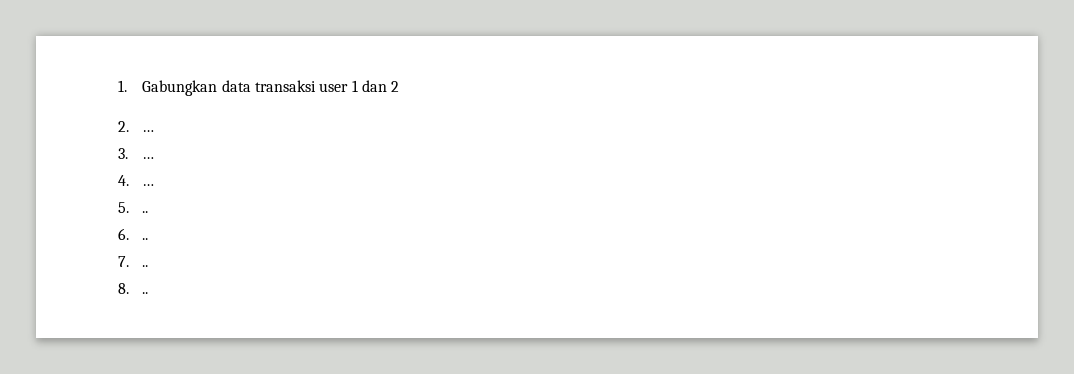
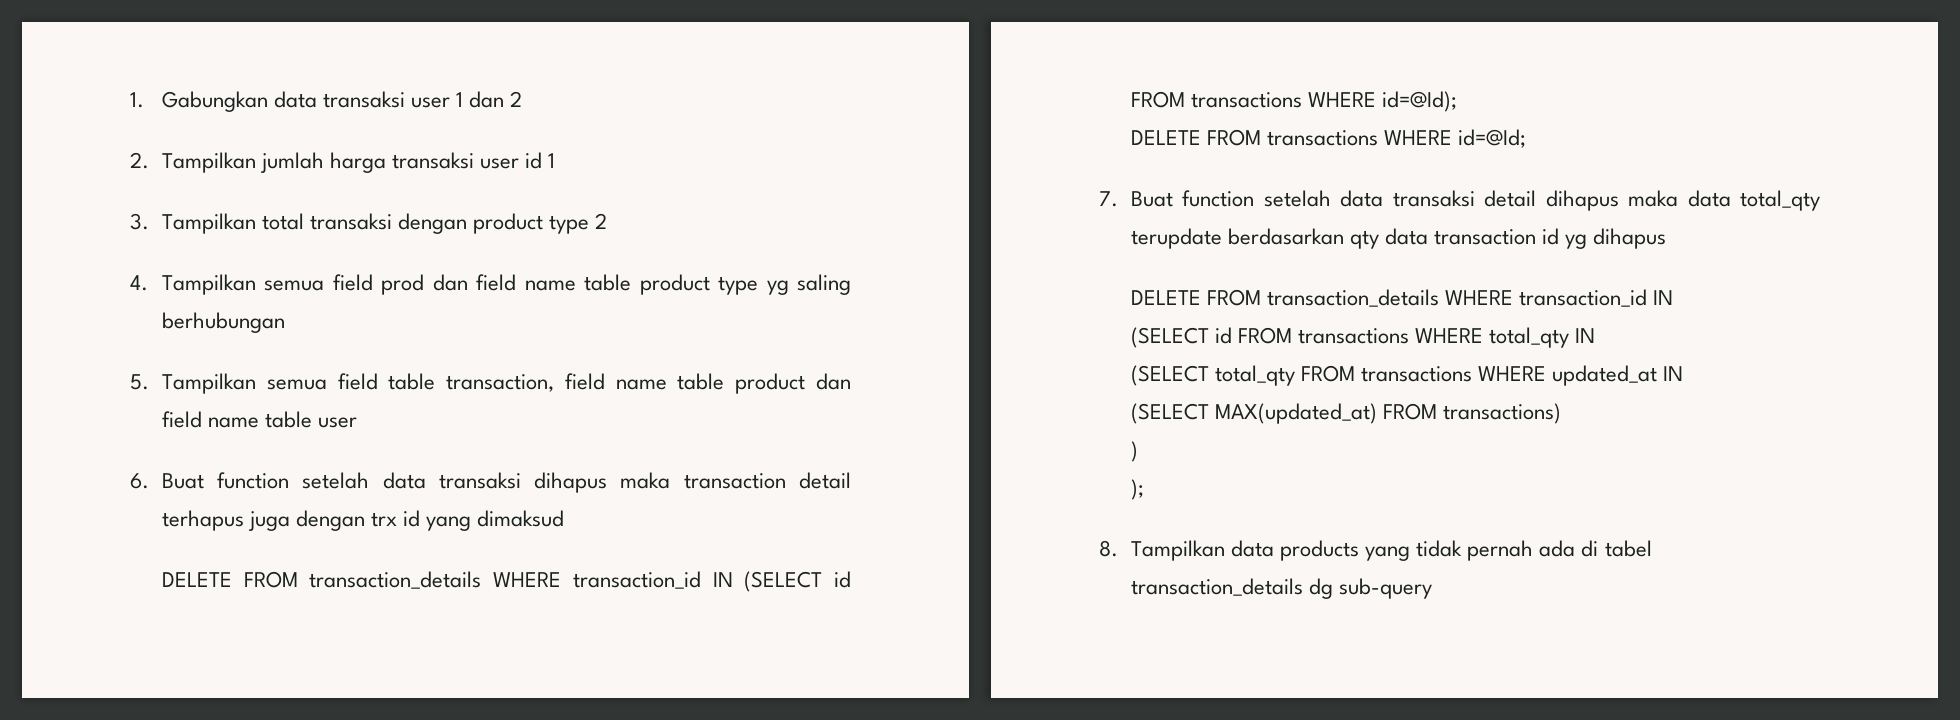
[142,130,155,132] [118,148,155,159] [118,175,155,186] [118,202,149,213] [118,228,149,240] [118,256,149,267] [118,283,149,294] … // 3. … // 4. … // 5. .. // 6. .. // 7. .. // 8. .. -> [161,152,556,173] [130,213,608,234] [130,274,851,295] [161,312,285,333] [130,373,851,394] [161,411,358,428] [130,472,851,493] [161,510,565,531] [161,571,851,592] [1130,91,1458,112] [1130,129,1527,148] [1099,190,1820,211] [1130,228,1667,249] [1130,289,1674,307] [1130,327,1596,348] [1130,365,1684,386] [1130,403,1562,424] [1130,441,1138,462] [1130,479,1144,500] [1099,540,1652,561] [1130,578,1433,599] Tampilkan jumlah harga transaksi user id 1 // 3. Tampilkan total transaksi dengan product type 2 // 4. Tampilkan semua field prod dan field name table product type yg saling berhubungan // 5. Tampilkan semua field table transaction, field name table product dan field name table user // 6. Buat function setelah data transaksi dihapus maka transaction detail terhapus juga dengan trx id yang dimaksud // DELETE FROM transaction_details WHERE transaction_id IN (SELECT id FROM transactions WHERE id=@Id); // DELETE FROM transactions WHERE id=@Id; // 7. Buat function setelah data transaksi detail dihapus maka data total_qty terupdate berdasarkan qty data transaction id yg dihapus // DELETE FROM transaction_details WHERE transaction_id IN // (SELECT id FROM transactions WHERE total_qty IN // (SELECT total_qty FROM transactions WHERE updated_at IN // (SELECT MAX(updated_at) FROM transactions) // ) // ); // 8. Tampilkan data products yang tidak pernah ada di tabel transaction_details dg sub-query

